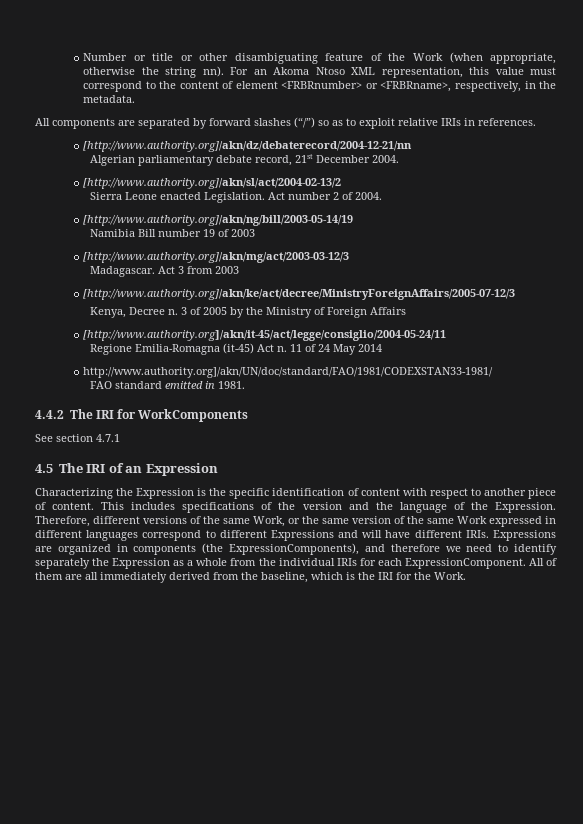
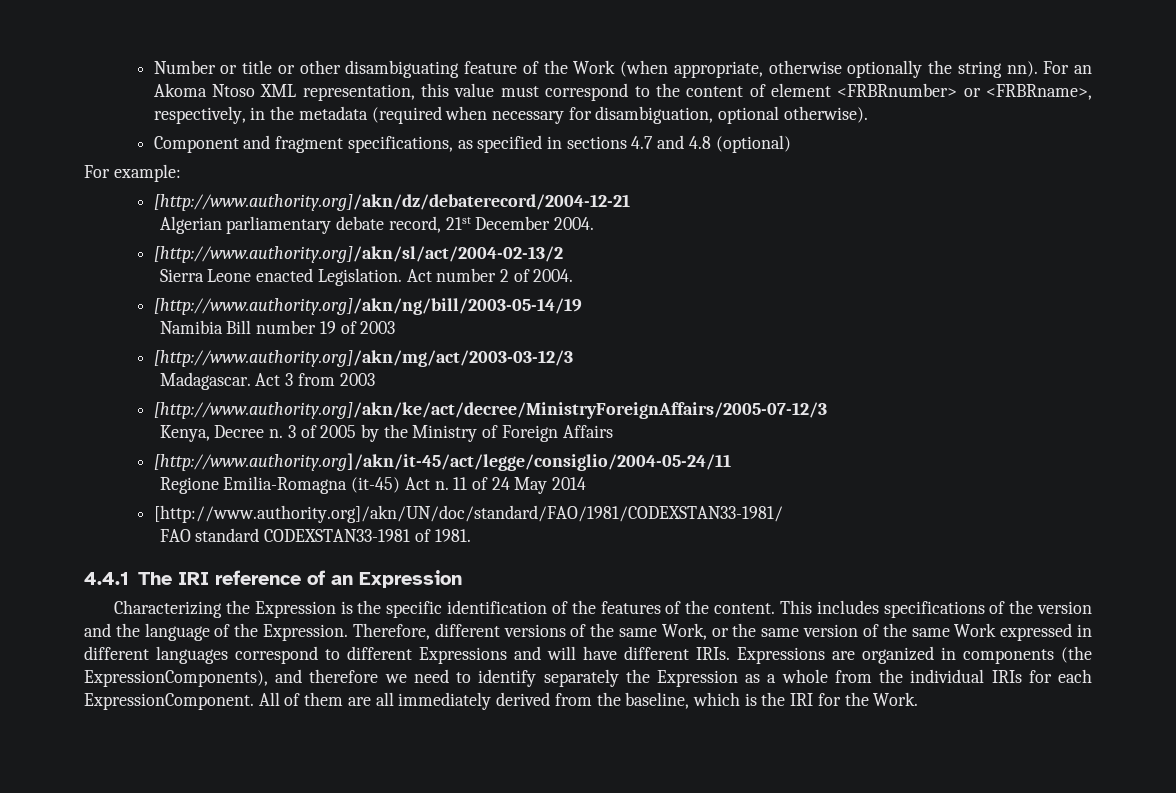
(136, 71) none -> [847,60,923,78] optionally
[83,95,136,103] [35,117,536,129] [83,141,413,152] metadata. // All components are separated by forward slashes (“/”) so as to exploit relative IRIs in references. // [http://www.authority.org]/akn/dz/debaterecord/2004-12-21/nn -> [298,106,868,124] [153,135,791,153] [84,164,181,182] [153,194,630,211] metadata (required when necessary for disambiguation, optional otherwise). // Component and fragment specifications, as specified in sections 4.7 and 4.8 (optional) // For example: // [http://www.authority.org]/akn/dz/debaterecord/2004-12-21
[83,367,494,378] http://www.authority.org]/akn/UN/doc/standard/FAO/1981/CODEXSTAN33-1981/ -> [153,505,783,523] [http://www.authority.org]/akn/UN/doc/standard/FAO/1981/CODEXSTAN33-1981/
[164,381,215,389] emitted in -> [264,529,431,542] CODEXSTAN33-1981 of
[35,409,249,422] [35,434,120,442] [35,463,106,473] 4.4.2 The IRI for WorkComponents // See section 4.7.1 // 4.5 The IRI -> [84,570,301,585] 4.4.1 The IRI reference
[360,488,557,499] [35,502,46,510] content with respect to another piece of -> [571,600,710,614] the features of the

